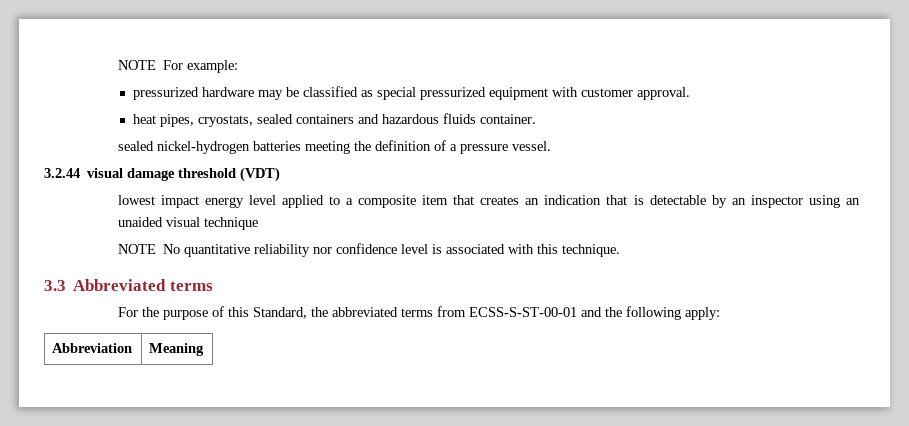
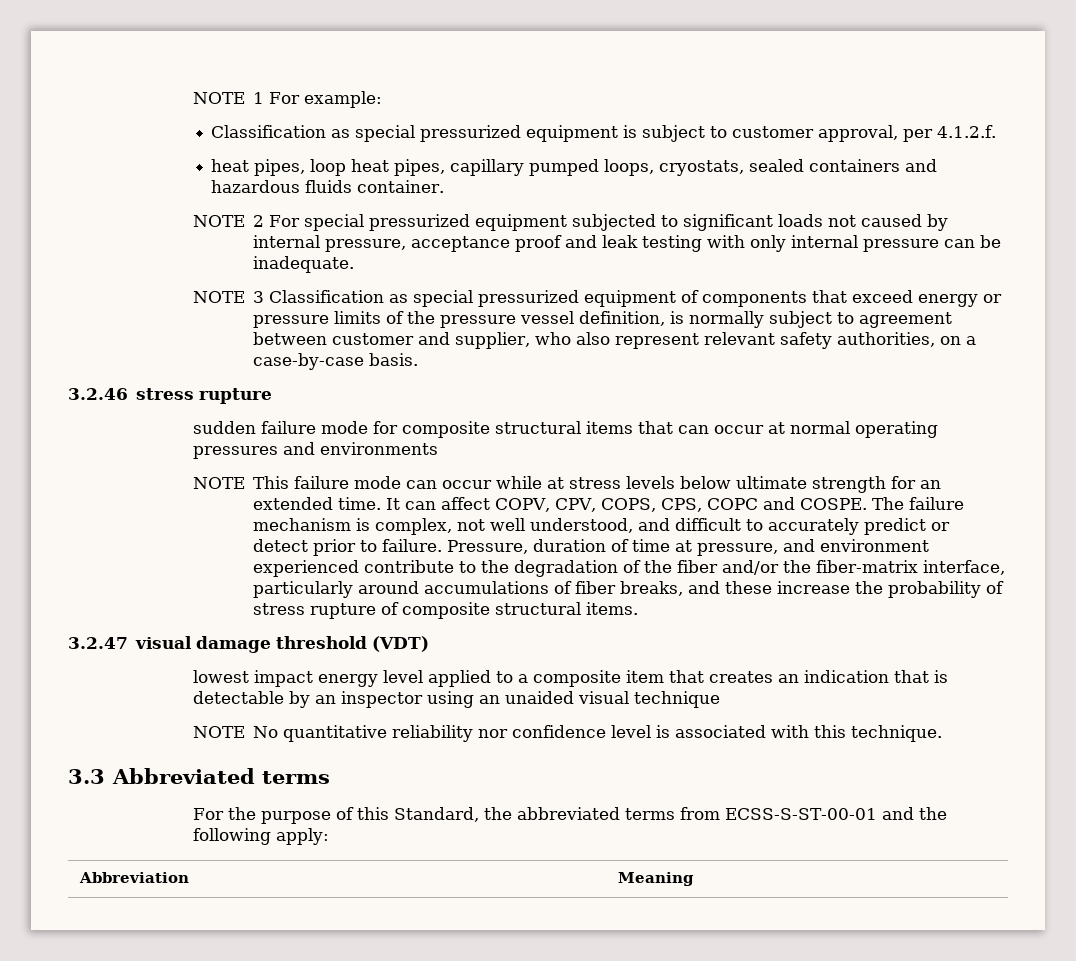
[117,60,156,70] NOTE -> [193,92,265,104] NOTE 1
[133,86,691,100] [133,114,195,127] pressurized hardware may be classified as special pressurized equipment with customer approval. // heat pipes, -> [211,125,997,142] [211,159,655,176] Classification as special pressurized equipment is subject to customer approval, per 4.1.2.f. // heat pipes, loop heat pipes, capillary pumped loops,
[117,140,551,154] [44,168,80,178] sealed nickel-hydrogen batteries meeting the definition of a pressure vessel. // 3.2.44 -> [193,214,949,231] [253,235,1002,252] [253,256,355,273] [193,290,1003,307] [253,311,953,328] [253,332,977,349] [253,353,419,370] [68,388,273,404] [193,421,939,438] [193,442,439,459] [193,476,942,493] [253,497,965,512] [253,518,951,535] [253,539,930,556] [253,560,1006,577] [253,581,1005,598] [253,602,639,619] [68,637,128,649] NOTE 2 For special pressurized equipment subjected to significant loads not caused by internal pressure, acceptance proof and leak testing with only internal pressure can be inadequate. // NOTE 3 Classification as special pressurized equipment of components that exceed energy or pressure limits of the pressure vessel definition, is normally subject to agreement between customer and supplier, who also represent relevant safety authorities, on a case-by-case basis. // 3.2.46 stress rupture // sudden failure mode for composite structural items that can occur at normal operating pressures and environments // NOTE This failure mode can occur while at stress levels below ultimate strength for an extended time. It can affect COPV, CPV, COPS, CPS, COPC and COSPE. The failure mechanism is complex, not well understood, and difficult to accurately predict or detect prior to failure. Pressure, duration of time at pressure, and environment experienced contribute to the degradation of the fiber and/or the fiber-matrix interface, particularly around accumulations of fiber breaks, and these increase the probability of stress rupture of composite structural items. // 3.2.47

